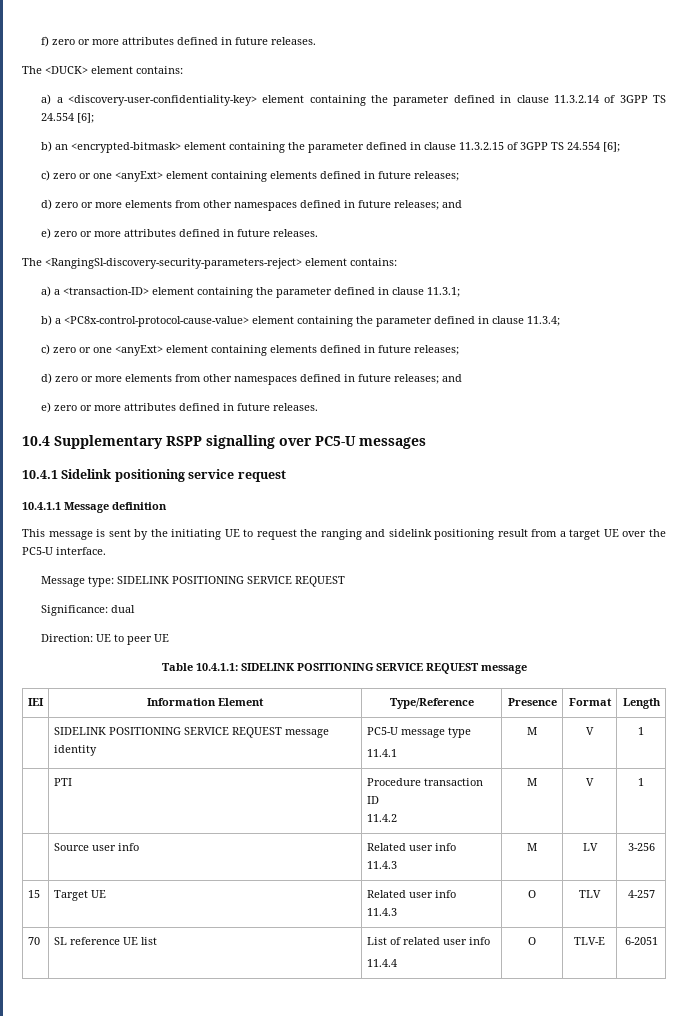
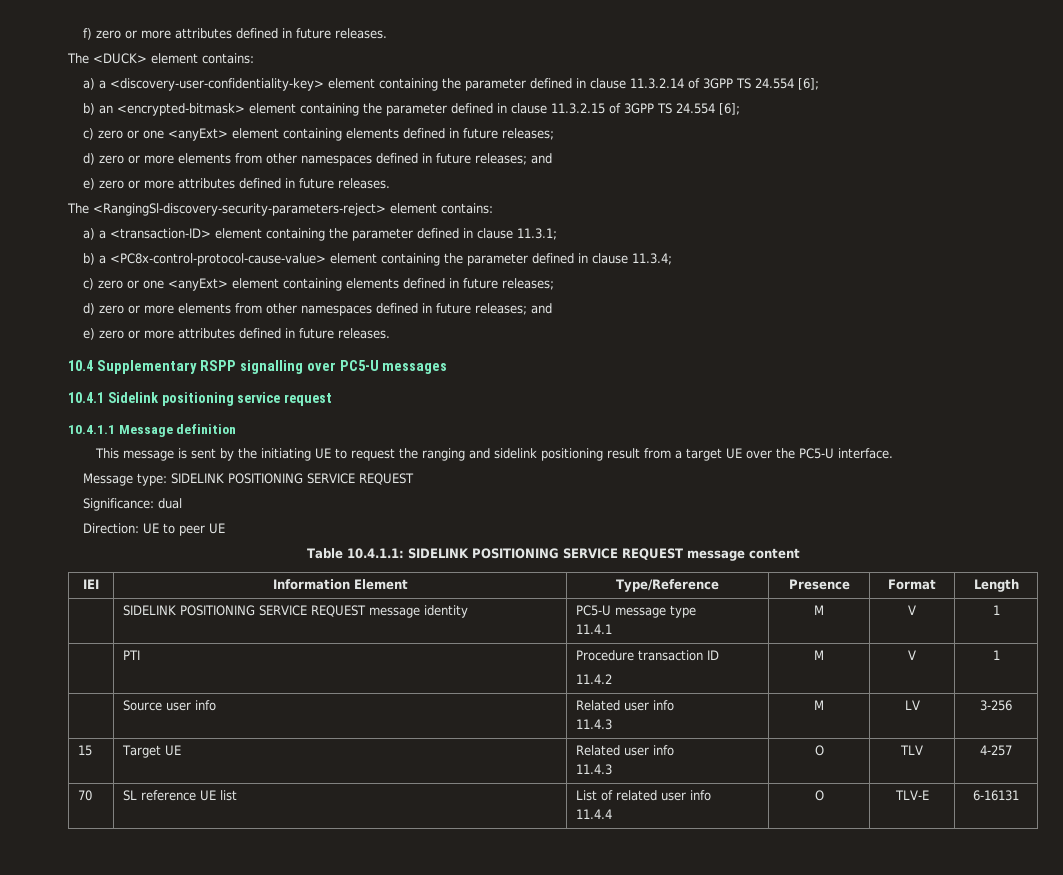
(527, 669) none -> [748,548,800,559] content
[624,937,658,945] 6-2051 -> [973,790,1019,801] 6-16131

